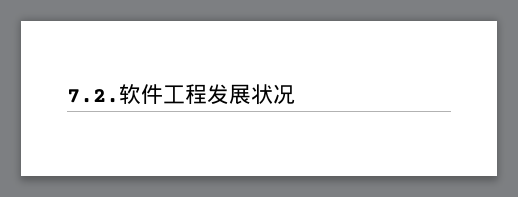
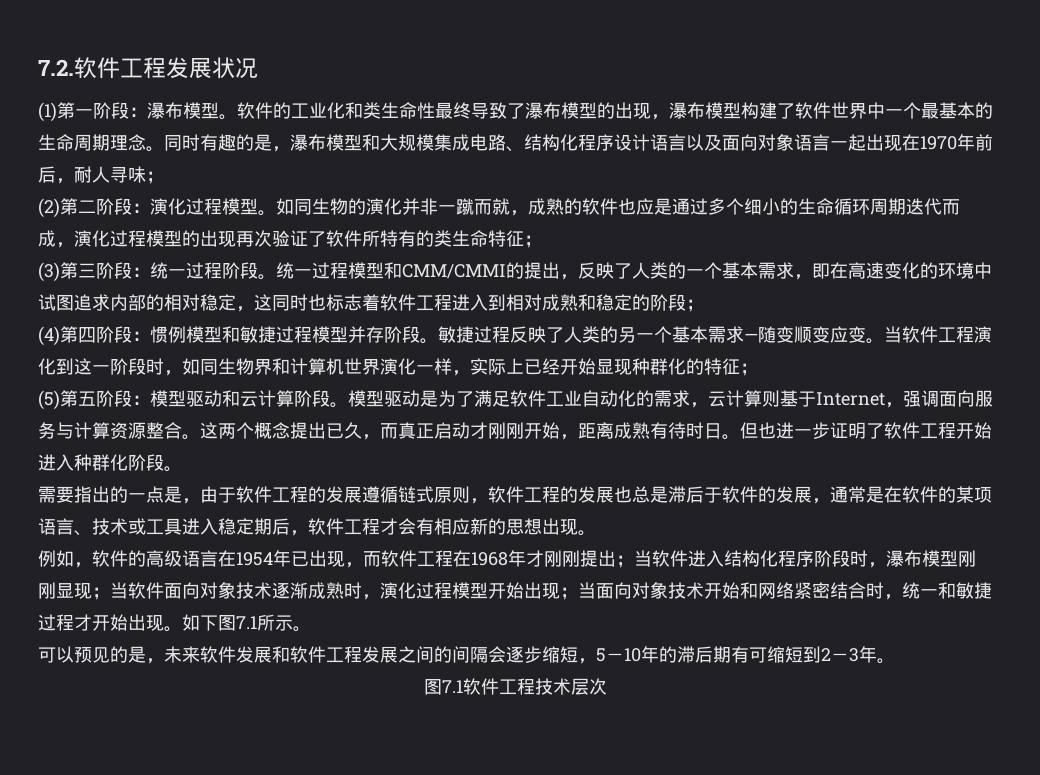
(295, 94) none -> [38,102,993,122] [38,134,993,152] [38,166,164,184] [38,198,960,218] [38,230,542,248] [38,262,992,282] [38,294,704,312] [38,326,992,346] [38,358,758,376] [38,390,993,410] [38,422,992,440] [38,454,182,472] [38,486,992,504] [38,518,596,536] [38,550,976,568] [38,582,992,600] [38,614,311,632] [38,646,895,664] [424,678,607,695] // (1)第一阶段：瀑布模型。软件的工业化和类生命性最终导致了瀑布模型的出现，瀑布模型构建了软件世界中一个最基本的生命周期理念。同时有趣的是，瀑布模型和大规模集成电路、结构化程序设计语言以及面向对象语言一起出现在1970年前后，耐人寻味； // (2)第二阶段：演化过程模型。如同生物的演化并非一蹴而就，成熟的软件也应是通过多个细小的生命循环周期迭代而成，演化过程模型的出现再次验证了软件所特有的类生命特征； // (3)第三阶段：统一过程阶段。统一过程模型和CMM/CMMI的提出，反映了人类的一个基本需求，即在高速变化的环境中试图追求内部的相对稳定，这同时也标志着软件工程进入到相对成熟和稳定的阶段； // (4)第四阶段：惯例模型和敏捷过程模型并存阶段。敏捷过程反映了人类的另一个基本需求—随变顺变应变。当软件工程演化到这一阶段时，如同生物界和计算机世界演化一样，实际上已经开始显现种群化的特征； // (5)第五阶段：模型驱动和云计算阶段。模型驱动是为了满足软件工业自动化的需求，云计算则基于Internet，强调面向服务与计算资源整合。这两个概念提出已久，而真正启动才刚刚开始，距离成熟有待时日。但也进一步证明了软件工程开始进入种群化阶段。 // 需要指出的一点是，由于软件工程的发展遵循链式原则，软件工程的发展也总是滞后于软件的发展，通常是在软件的某项语言、技术或工具进入稳定期后，软件工程才会有相应新的思想出现。 // 例如，软件的高级语言在1954年已出现，而软件工程在1968年才刚刚提出；当软件进入结构化程序阶段时，瀑布模型刚刚显现；当软件面向对象技术逐渐成熟时，演化过程模型开始出现；当面向对象技术开始和网络紧密结合时，统一和敏捷过程才开始出现。如下图7.1所示。 // 可以预见的是，未来软件发展和软件工程发展之间的间隔会逐步缩短，5－10年的滞后期有可缩短到2－3年。 // 图7.1软件工程技术层次

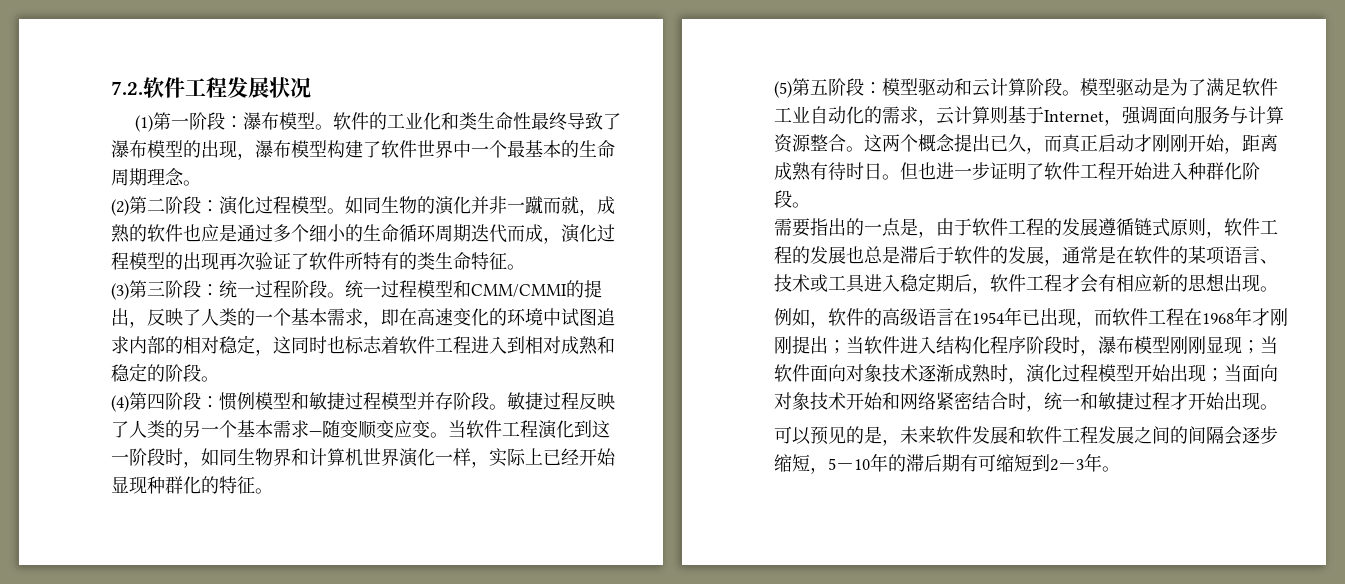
[164,134,993,152] [38,166,164,184] 同时有趣的是，瀑布模型和大规模集成电路、结构化程序设计语言以及面向对象语言一起出现在1970年前后，耐人寻味； -> (201, 183) none
[524,235,542,248] ； -> [507,264,525,270] 。
[686,299,704,312] ； -> [201,376,219,382] 。
[740,363,758,376] ； -> [255,488,273,494] 。
[182,614,311,632] 如下图7.1所示。 -> (1278, 407) none
[424,678,607,695] // 图7.1软件工程技术层次 -> (1120, 469) none

